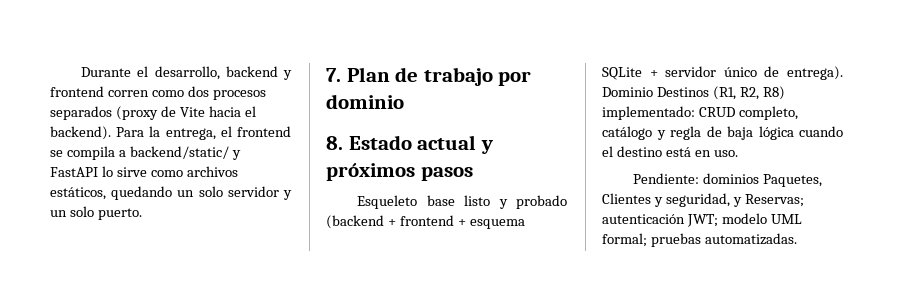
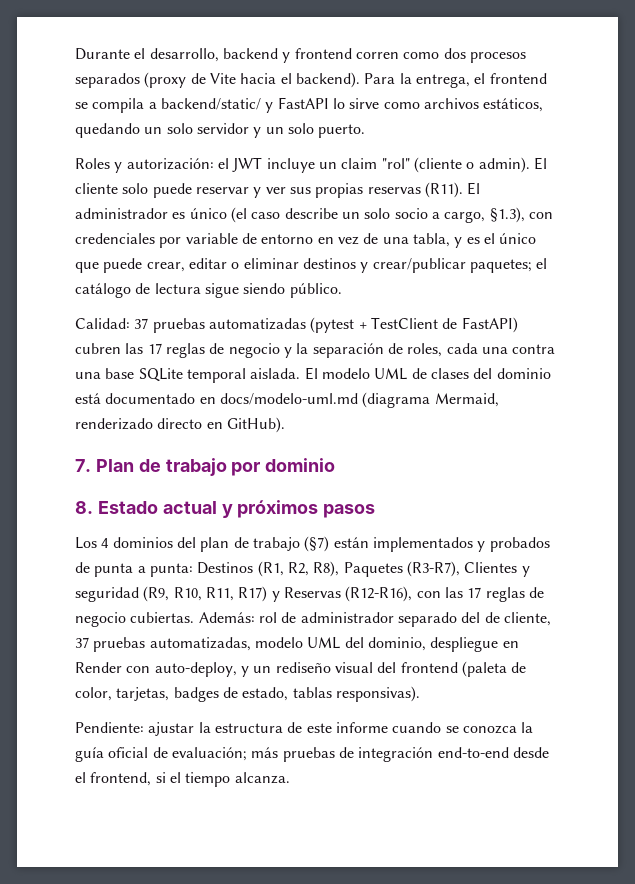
(142, 214) none -> [75,157,547,173] [75,182,481,198] [75,207,553,223] [75,233,537,248] [75,258,548,273] [75,283,342,298] [75,317,518,333] [75,343,556,358] [75,367,551,383] [75,392,499,408] [75,417,285,433] // Roles y autorización: el JWT incluye un claim "rol" (cliente o admin). El cliente solo puede reservar y ver sus propias reservas (R11). El administrador es único (el caso describe un solo socio a cargo, §1.3), con credenciales por variable de entorno en vez de una tabla, y es el único que puede crear, editar o eliminar destinos y crear/publicar paquetes; el catálogo de lectura sigue siendo público. // Calidad: 37 pruebas automatizadas (pytest + TestClient de FastAPI) cubren las 17 reglas de negocio y la separación de roles, cada una contra una base SQLite temporal aislada. El modelo UML de clases del dominio está documentado en docs/modelo-uml.md (diagrama Mermaid, renderizado directo en GitHub).
[357,195,567,209] [326,215,525,229] [602,66,843,80] [602,86,785,100] [602,106,798,120] [602,126,843,140] [602,146,738,157] [633,173,822,187] [602,193,804,207] [602,213,802,227] [602,233,797,247] Esqueleto base listo y probado (backend + frontend + esquema SQLite + servidor único de entrega). Dominio Destinos (R1, R2, R8) implementado: CRUD completo, catálogo y regla de baja lógica cuando el destino está en uso. // Pendiente: dominios Paquetes, Clientes y seguridad, y Reservas; autenticación JWT; modelo UML formal; pruebas automatizadas. -> [75,536,550,552] [75,561,530,577] [75,586,544,602] [75,612,551,627] [75,637,519,652] [75,661,527,677] [75,686,420,702] [75,722,534,736] [75,747,549,762] [75,772,290,787] Los 4 dominios del plan de trabajo (§7) están implementados y probados de punta a punta: Destinos (R1, R2, R8), Paquetes (R3-R7), Clientes y seguridad (R9, R10, R11, R17) y Reservas (R12-R16), con las 17 reglas de negocio cubiertas. Además: rol de administrador separado del de cliente, 37 pruebas automatizadas, modelo UML del dominio, despliegue en Render con auto-deploy, y un rediseño visual del frontend (paleta de color, tarjetas, badges de estado, tablas responsivas). // Pendiente: ajustar la estructura de este informe cuando se conozca la guía oficial de evaluación; más pruebas de integración end-to-end desde el frontend, si el tiempo alcanza.

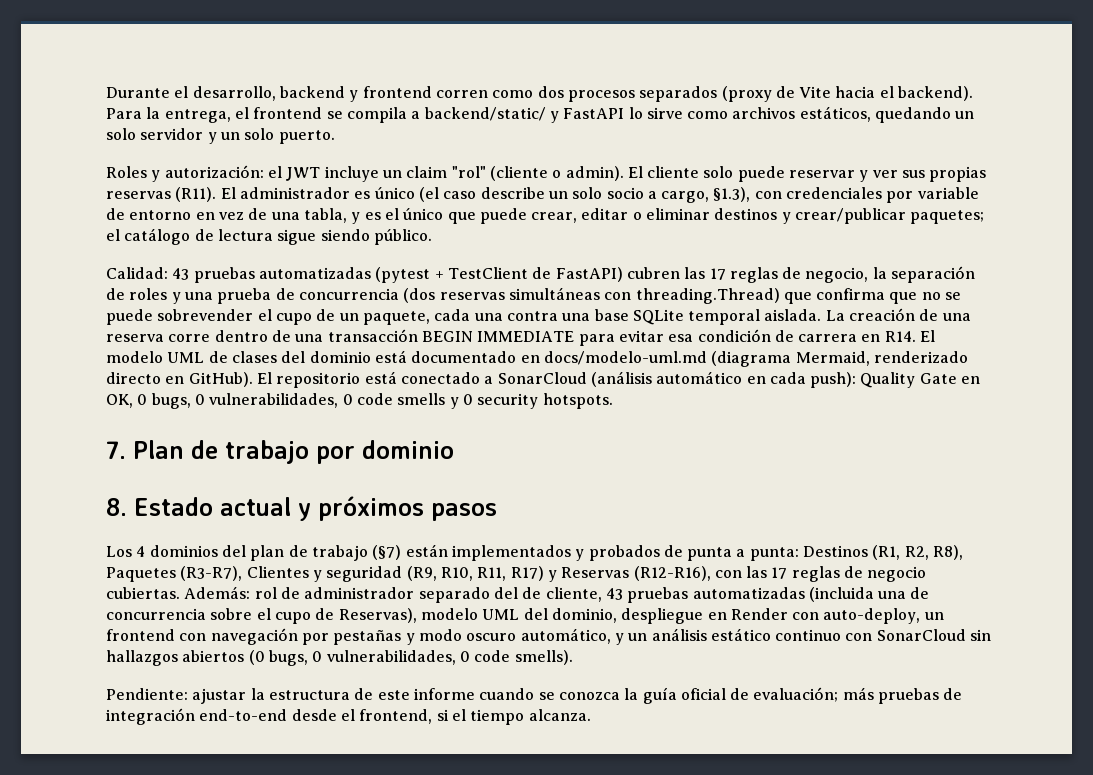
[134,318,149,329] 37 -> [172,268,190,280] 43
[228,343,292,358] negocio y -> [805,267,869,283] negocio,
[407,343,443,357] roles, -> [129,287,962,304] [106,309,430,325] roles y una prueba de concurrencia (dos reservas simultáneas con threading.Thread) que confirma que no se puede sobrevender el cupo de un paquete,
(301, 373) none -> [825,308,971,321] [106,329,916,346] La creación de una reserva corre dentro de una transacción BEGIN IMMEDIATE para evitar esa condición de carrera en R14.
(285, 425) none -> [256,371,981,388] [106,393,613,409] El repositorio está conectado a SonarCloud (análisis automático en cada push): Quality Gate en OK, 0 bugs, 0 vulnerabilidades, 0 code smells y 0 security hotspots.
[75,637,251,652] 37 pruebas automatizadas, -> [605,587,930,603] [106,608,417,624] 43 pruebas automatizadas (incluida una de concurrencia sobre el cupo de Reservas),
[240,661,527,677] [75,686,420,702] y un rediseño visual del frontend (paleta de color, tarjetas, badges de estado, tablas responsivas). -> [924,612,944,620] [106,628,992,645] [106,650,573,666] un frontend con navegación por pestañas y modo oscuro automático, y un análisis estático continuo con SonarCloud sin hallazgos abiertos (0 bugs, 0 vulnerabilidades, 0 code smells).

